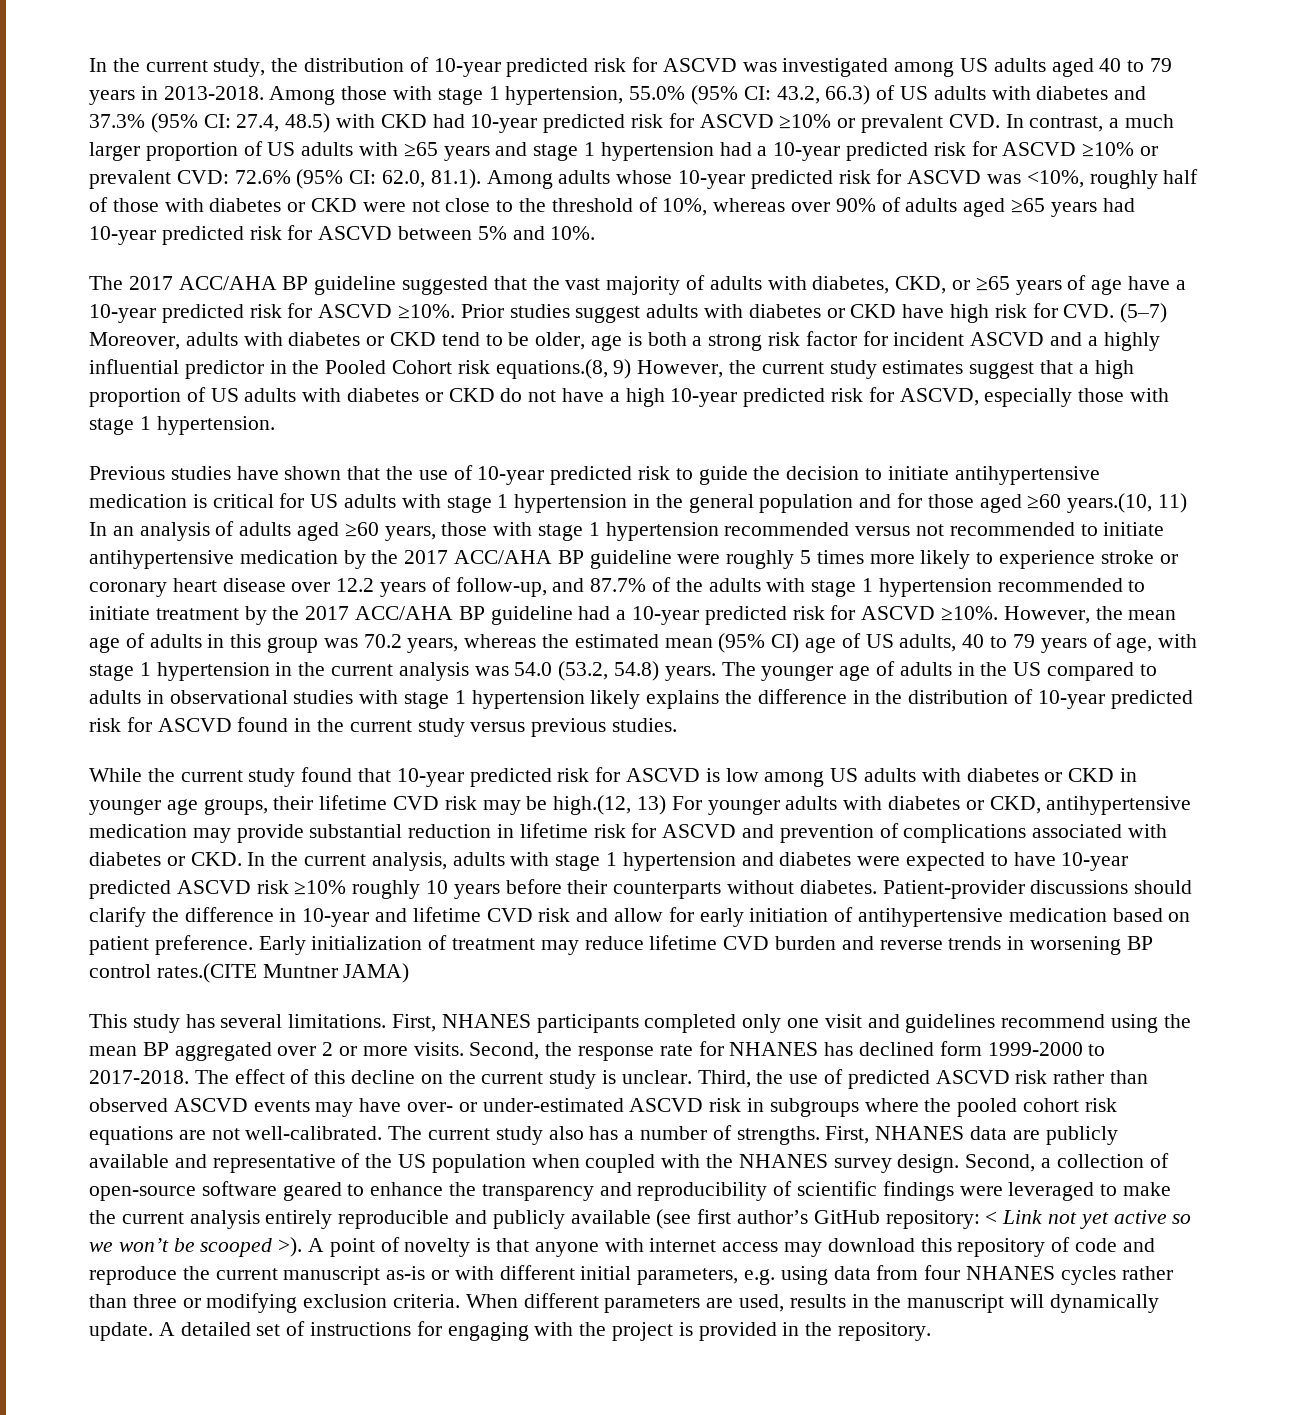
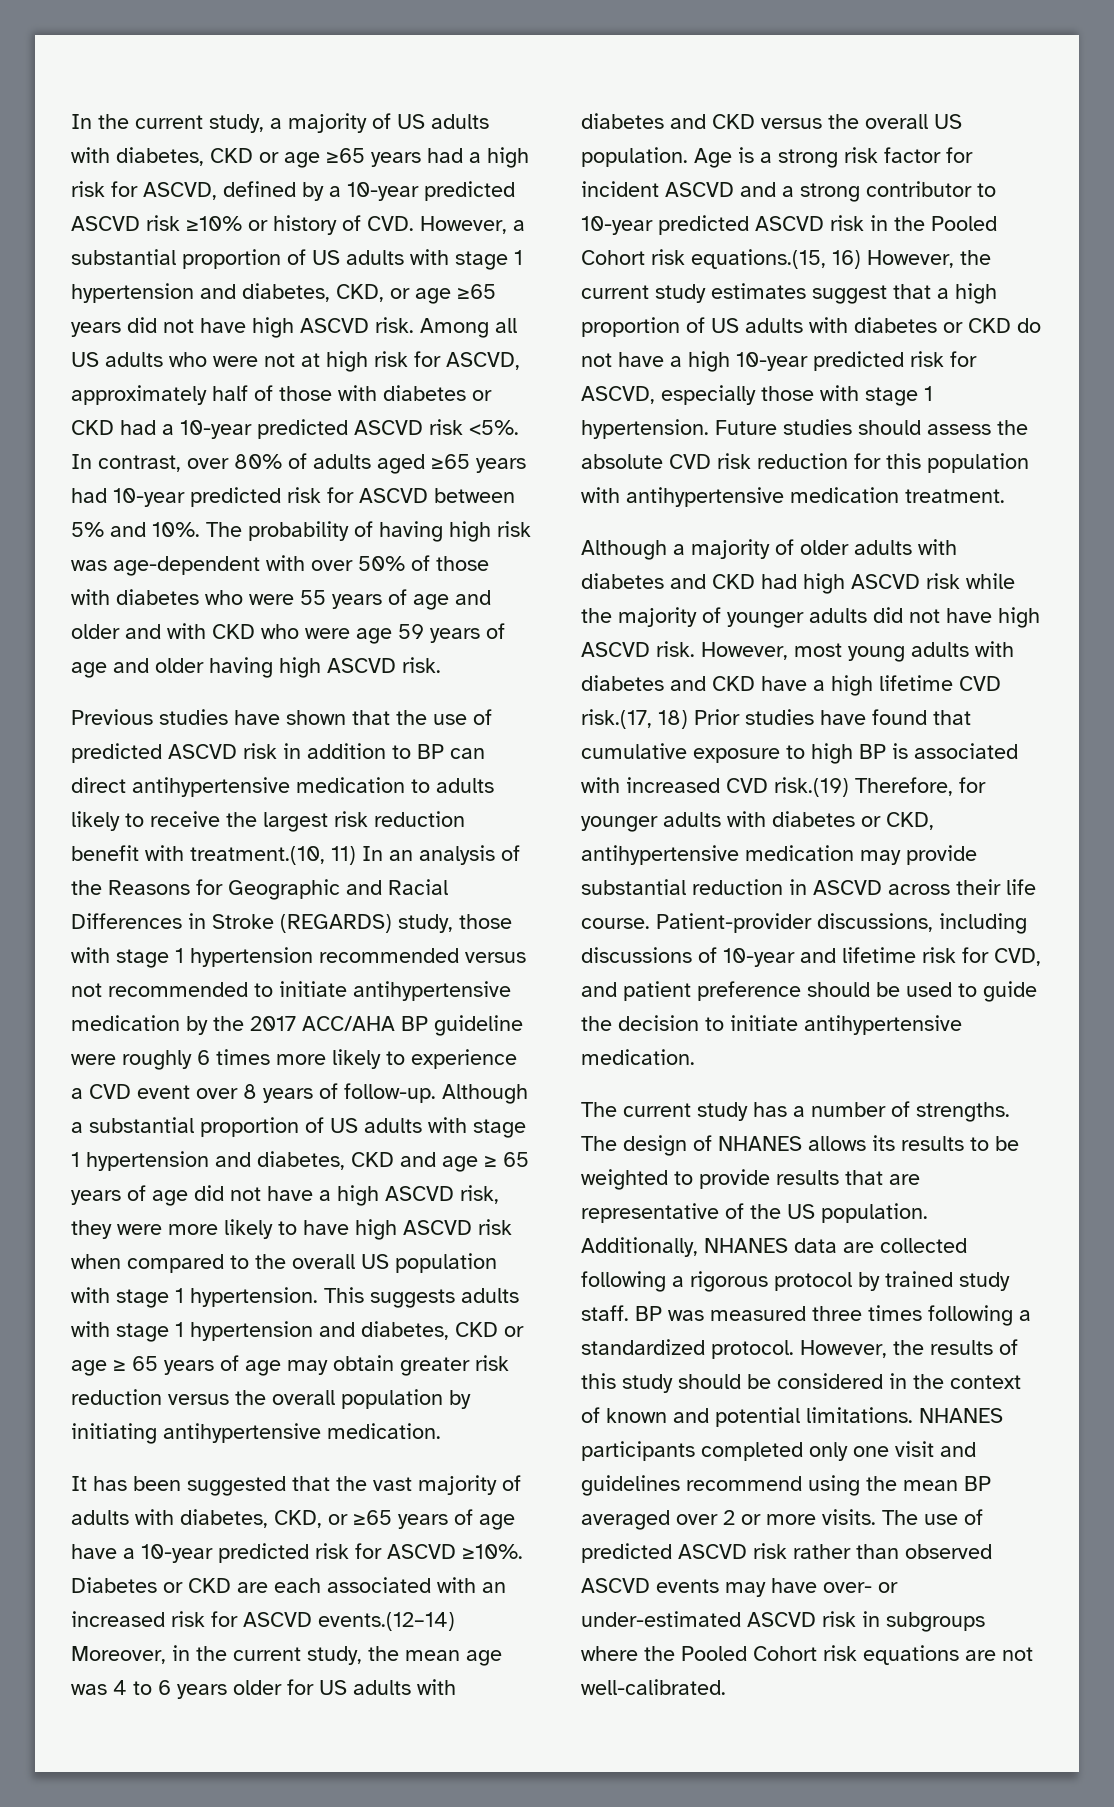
[271,57,1173,77] [89,85,1147,105] [89,113,1175,133] [89,141,1159,161] [89,169,1158,189] the distribution of 10-year predicted risk for ASCVD was investigated among US adults aged 40 to 79 years in 2013-2018. Among those with stage 1 hypertension, 55.0% (95% CI: 43.2, 66.3) of US adults with diabetes and 37.3% (95% CI: 27.4, 48.5) with CKD had 10-year predicted risk for ASCVD ≥10% or prevalent CVD. In contrast, a much larger proportion of US adults with ≥65 years and stage 1 hypertension had a 10-year predicted risk for ASCVD ≥10% or prevalent CVD: 72.6% (95% CI: 62.0, 81.1). Among adults whose 10-year predicted risk for ASCVD was <10%, roughly -> [270,113,489,133] [71,147,529,168] [71,181,515,201] [71,215,525,235] [71,249,523,270] [71,283,496,304] [71,317,517,338] [71,351,520,372] [71,385,207,405] a majority of US adults with diabetes, CKD or age ≥65 years had a high risk for ASCVD, defined by a 10-year predicted ASCVD risk ≥10% or history of CVD. However, a substantial proportion of US adults with stage 1 hypertension and diabetes, CKD, or age ≥65 years did not have high ASCVD risk. Among all US adults who were not at high risk for ASCVD, approximately
[362,197,876,216] were not close to the threshold of 10%, whereas over 90% -> [120,419,519,439] [71,454,282,472] had a 10-year predicted ASCVD risk <5%. In contrast, over 80%
[89,276,397,295] // The 2017 ACC/AHA BP guideline -> [206,521,531,542] [71,555,489,576] [71,589,491,610] [71,623,505,644] [71,657,441,678] [71,709,492,725] [71,743,485,763] [71,777,494,797] [71,811,465,832] [71,845,520,865] [71,879,448,900] [71,913,512,933] [71,947,526,968] [71,981,511,1001] [71,1015,523,1036] [71,1049,517,1070] [71,1083,528,1104] [71,1117,526,1138] [71,1151,529,1172] [71,1185,499,1206] [71,1219,512,1240] [71,1253,497,1273] [71,1287,519,1308] [71,1321,524,1342] [71,1355,509,1376] [71,1389,471,1409] [71,1423,441,1444] [71,1476,181,1491] The probability of having high risk was age-dependent with over 50% of those with diabetes who were 55 years of age and older and with CKD who were age 59 years of age and older having high ASCVD risk. // Previous studies have shown that the use of predicted ASCVD risk in addition to BP can direct antihypertensive medication to adults likely to receive the largest risk reduction benefit with treatment.(10, 11) In an analysis of the Reasons for Geographic and Racial Differences in Stroke (REGARDS) study, those with stage 1 hypertension recommended versus not recommended to initiate antihypertensive medication by the 2017 ACC/AHA BP guideline were roughly 6 times more likely to experience a CVD event over 8 years of follow-up. Although a substantial proportion of US adults with stage 1 hypertension and diabetes, CKD and age ≥ 65 years of age did not have a high ASCVD risk, they were more likely to have high ASCVD risk when compared to the overall US population with stage 1 hypertension. This suggests adults with stage 1 hypertension and diabetes, CKD or age ≥ 65 years of age may obtain greater risk reduction versus the overall population by initiating antihypertensive medication. // It has been
[460,303,1168,323] [89,332,687,351] Prior studies suggest adults with diabetes or CKD have high risk for CVD. (5–7) Moreover, adults with diabetes or CKD tend to be older, age is both -> [71,1577,506,1593] [71,1611,455,1631] [71,1645,502,1666] [71,1679,456,1699] [581,113,962,129] [581,147,754,168] Diabetes or CKD are each associated with an increased risk for ASCVD events.(12–14) Moreover, in the current study, the mean age was 4 to 6 years older for US adults with diabetes and CKD versus the overall US population. Age is
[1103,332,1160,351] [89,359,264,379] highly influential predictor -> [800,181,996,202] [581,215,864,235] strong contributor to 10-year predicted ASCVD risk
[495,359,632,379] equations.(8, 9) -> [691,249,861,269] equations.(15, 16)
[89,465,1100,485] [89,493,1188,513] [89,521,1165,541] [89,550,1178,569] [89,577,1146,597] [89,605,1177,625] [89,633,1198,653] [89,661,1157,681] [89,689,1193,709] [89,717,678,737] [89,767,1138,787] [89,795,702,815] // Previous studies have shown that the use of 10-year predicted risk to guide the decision to initiate antihypertensive medication is critical for US adults with stage 1 hypertension in the general population and for those aged ≥60 years.(10, 11) In an analysis of adults aged ≥60 years, those with stage 1 hypertension recommended versus not recommended to initiate antihypertensive medication by the 2017 ACC/AHA BP guideline were roughly 5 times more likely to experience stroke or coronary heart disease over 12.2 years of follow-up, and 87.7% of the adults with stage 1 hypertension recommended to initiate treatment by the 2017 ACC/AHA BP guideline had a 10-year predicted risk for ASCVD ≥10%. However, the mean age of adults in this group was 70.2 years, whereas the estimated mean (95% CI) age of US adults, 40 to 79 years of age, with stage 1 hypertension in the current analysis was 54.0 (53.2, 54.8) years. The younger age of adults in the US compared to adults in observational studies with stage 1 hypertension likely explains the difference in the distribution of 10-year predicted risk for ASCVD found in the current study versus previous studies. // While the current study found that 10-year predicted risk for ASCVD is low among US adults with diabetes or CKD in younger age groups, their lifetime CVD risk may be high.(12, 13) For -> [715,419,1028,435] [581,453,1029,473] [581,487,1005,507] [581,539,957,560] [581,573,1015,594] [581,607,1040,628] [581,641,1014,662] [581,675,1001,696] [581,709,971,729] [581,743,1018,764] [581,777,986,797] Future studies should assess the absolute CVD risk reduction for this population with antihypertensive medication treatment. // Although a majority of older adults with diabetes and CKD had high ASCVD risk while the majority of younger adults did not have high ASCVD risk. However, most young adults with diabetes and CKD have a high lifetime CVD risk.(17, 18) Prior studies have found that cumulative exposure to high BP is associated with increased CVD risk.(19) Therefore, for
[519,823,1168,843] [89,852,1129,871] [89,879,1193,899] [89,907,1191,927] [89,935,1153,955] [89,963,410,983] [89,1014,437,1033] lifetime risk for ASCVD and prevention of complications associated with diabetes or CKD. In the current analysis, adults with stage 1 hypertension and diabetes were expected to have 10-year predicted ASCVD risk ≥10% roughly 10 years before their counterparts without diabetes. Patient-provider discussions should clarify the difference in 10-year and lifetime CVD risk and allow for early initiation of antihypertensive medication based on patient preference. Early initialization of treatment may reduce lifetime CVD burden and reverse trends in worsening BP control rates.(CITE Muntner JAMA) // This study has several limitations. First, -> [813,879,1036,895] [581,913,1027,934] [581,947,1041,967] [581,981,1037,1002] [581,1015,962,1035] [581,1049,695,1065] [581,1101,1010,1122] [581,1135,1019,1156] [581,1169,920,1190] [581,1203,928,1223] [581,1237,967,1257] [581,1271,1010,1292] [581,1305,1031,1326] [581,1339,1018,1359] [581,1373,1021,1393] [581,1407,913,1427] ASCVD across their life course. Patient-provider discussions, including discussions of 10-year and lifetime risk for CVD, and patient preference should be used to guide the decision to initiate antihypertensive medication. // The current study has a number of strengths. The design of NHANES allows its results to be weighted to provide results that are representative of the US population. Additionally, NHANES data are collected following a rigorous protocol by trained study staff. BP was measured three times following a standardized protocol. However, the results of this study should be considered in the context of known and potential limitations.
[174,1042,272,1061] aggregated -> [581,1510,670,1530] averaged
[469,1041,1106,1061] [89,1069,784,1089] Second, the response rate for NHANES has declined form 1999-2000 to 2017-2018. The effect of this decline on the current study is unclear. Third, the -> [882,1510,918,1525] The
[957,1098,1080,1117] pooled cohort -> [681,1646,817,1661] Pooled Cohort
[388,1125,1118,1145] [89,1153,1169,1173] [89,1181,1172,1201] [89,1209,1192,1229] [89,1237,1155,1257] [89,1265,1173,1285] [89,1293,1159,1313] [89,1321,932,1341] The current study also has a number of strengths. First, NHANES data are publicly available and representative of the US population when coupled with the NHANES survey design. Second, a collection of open-source software geared to enhance the transparency and reproducibility of scientific findings were leveraged to make the current analysis entirely reproducible and publicly available (see first author’s GitHub repository: < Link not yet active so we won’t be scooped >). A point of novelty is that anyone with internet access may download this repository of code and reproduce the current manuscript as-is or with different initial parameters, e.g. using data from four NHANES cycles rather than three or modifying exclusion criteria. When different parameters are used, results in the manuscript will dynamically update. A detailed set of instructions for engaging with the project is provided in the repository. -> (726, 1687) none

